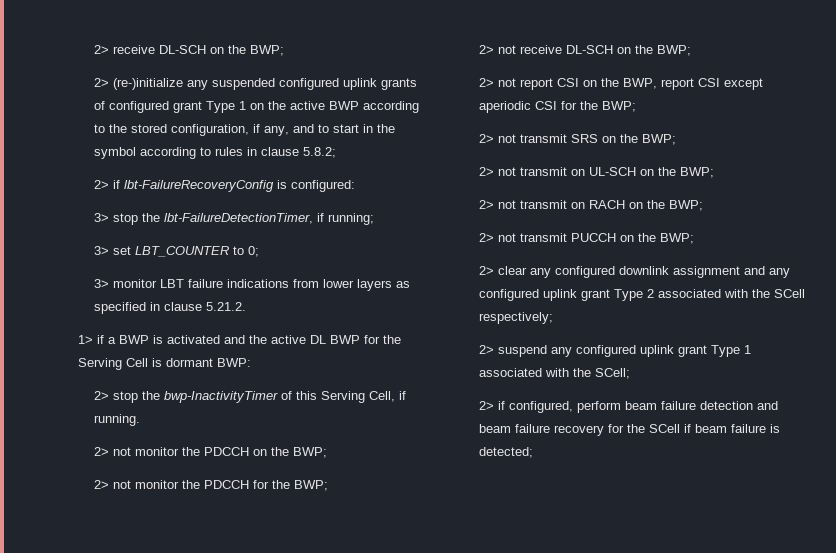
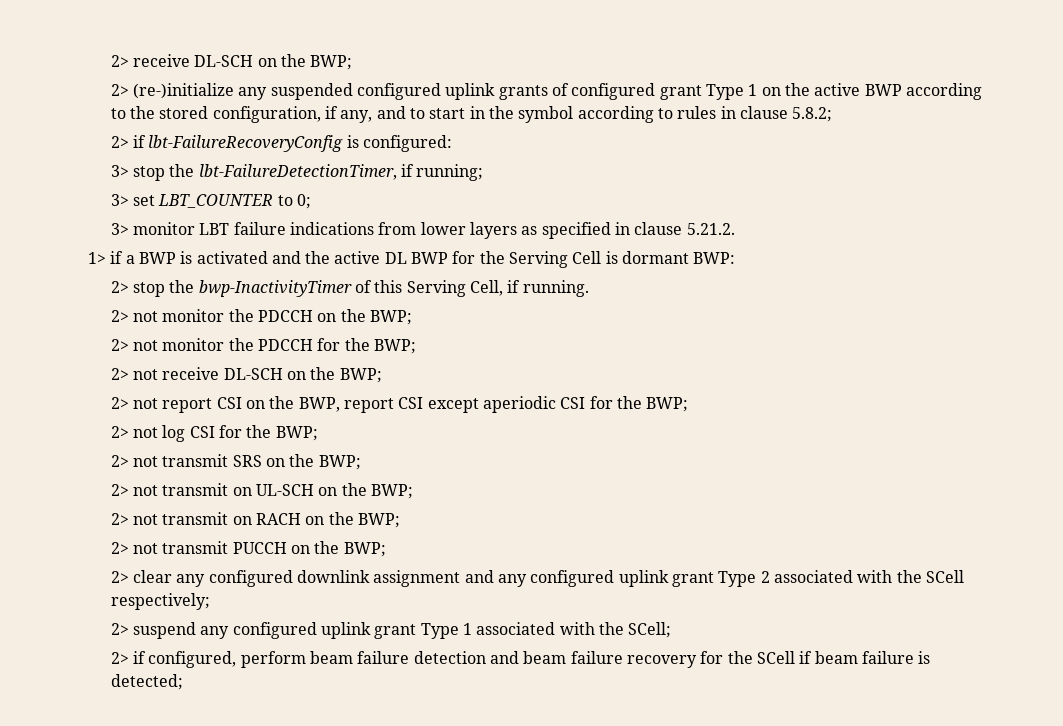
(636, 106) none -> [110,425,318,442] // 2> not log CSI for the BWP;

